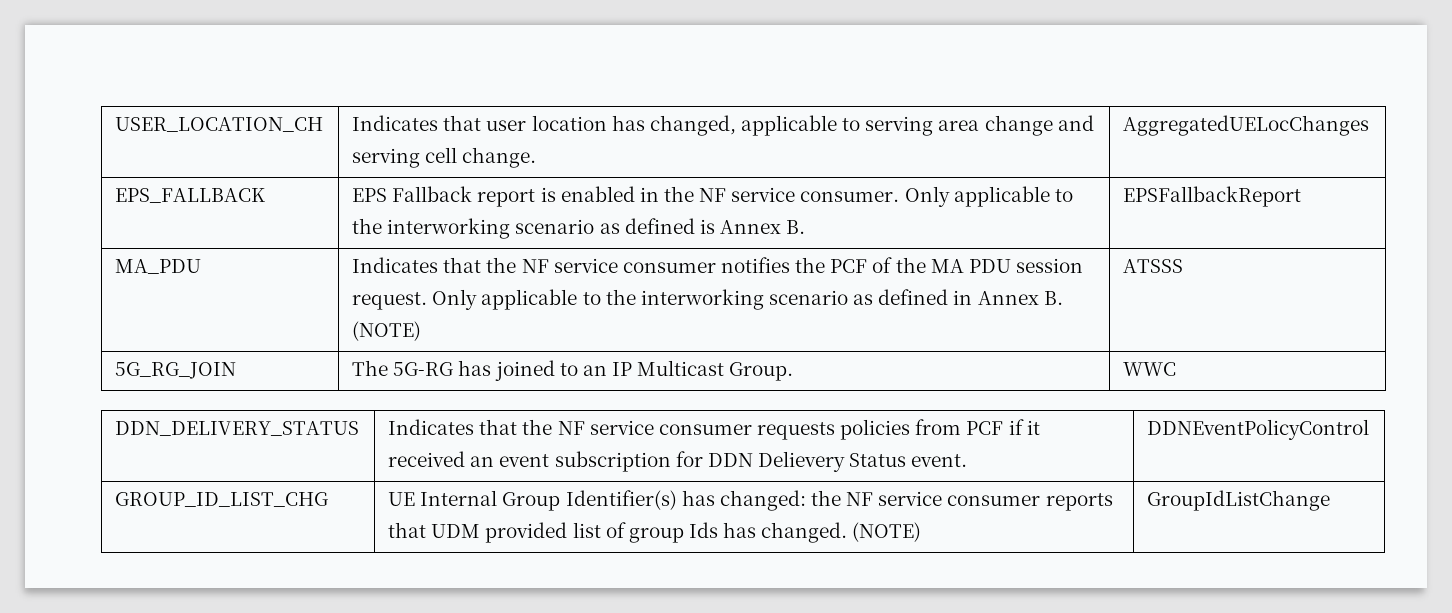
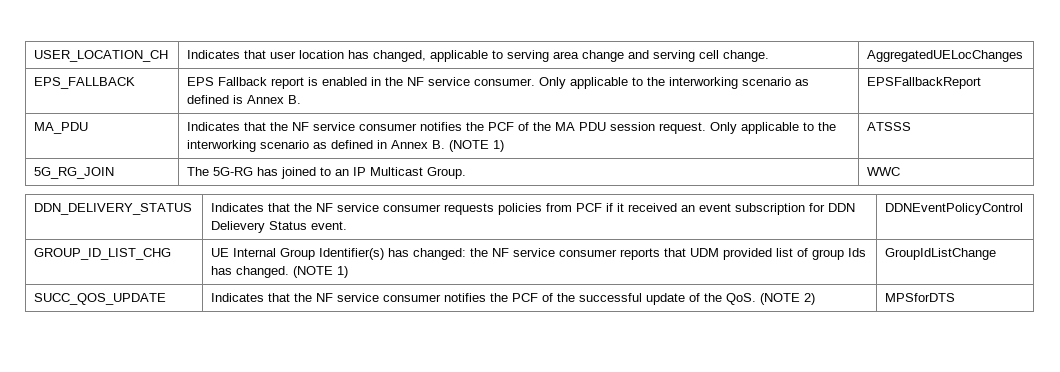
[352,321,422,341] (NOTE) -> [449,140,505,152] (NOTE 1)
[852,522,922,542] (NOTE) -> [293,266,349,278] (NOTE 1)
(1331, 500) none -> [34,293,167,305] [211,293,816,305] [885,293,956,302] // SUCC_QOS_UPDATE | Indicates that the NF service consumer notifies the PCF of the successful update of the QoS. (NOTE 2) | MPSforDTS

